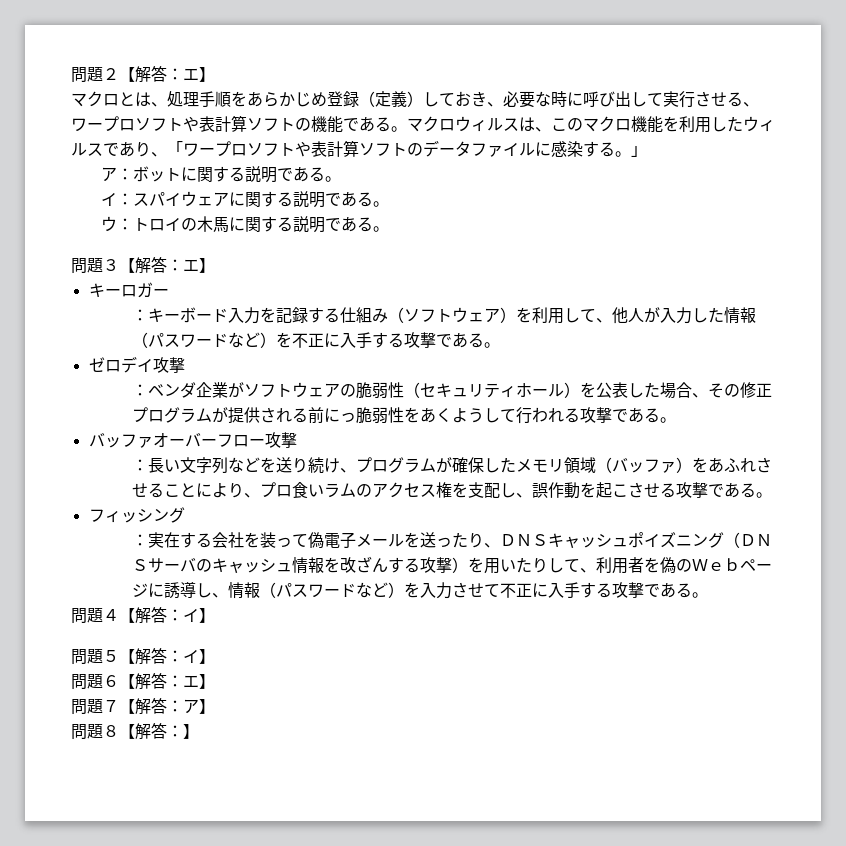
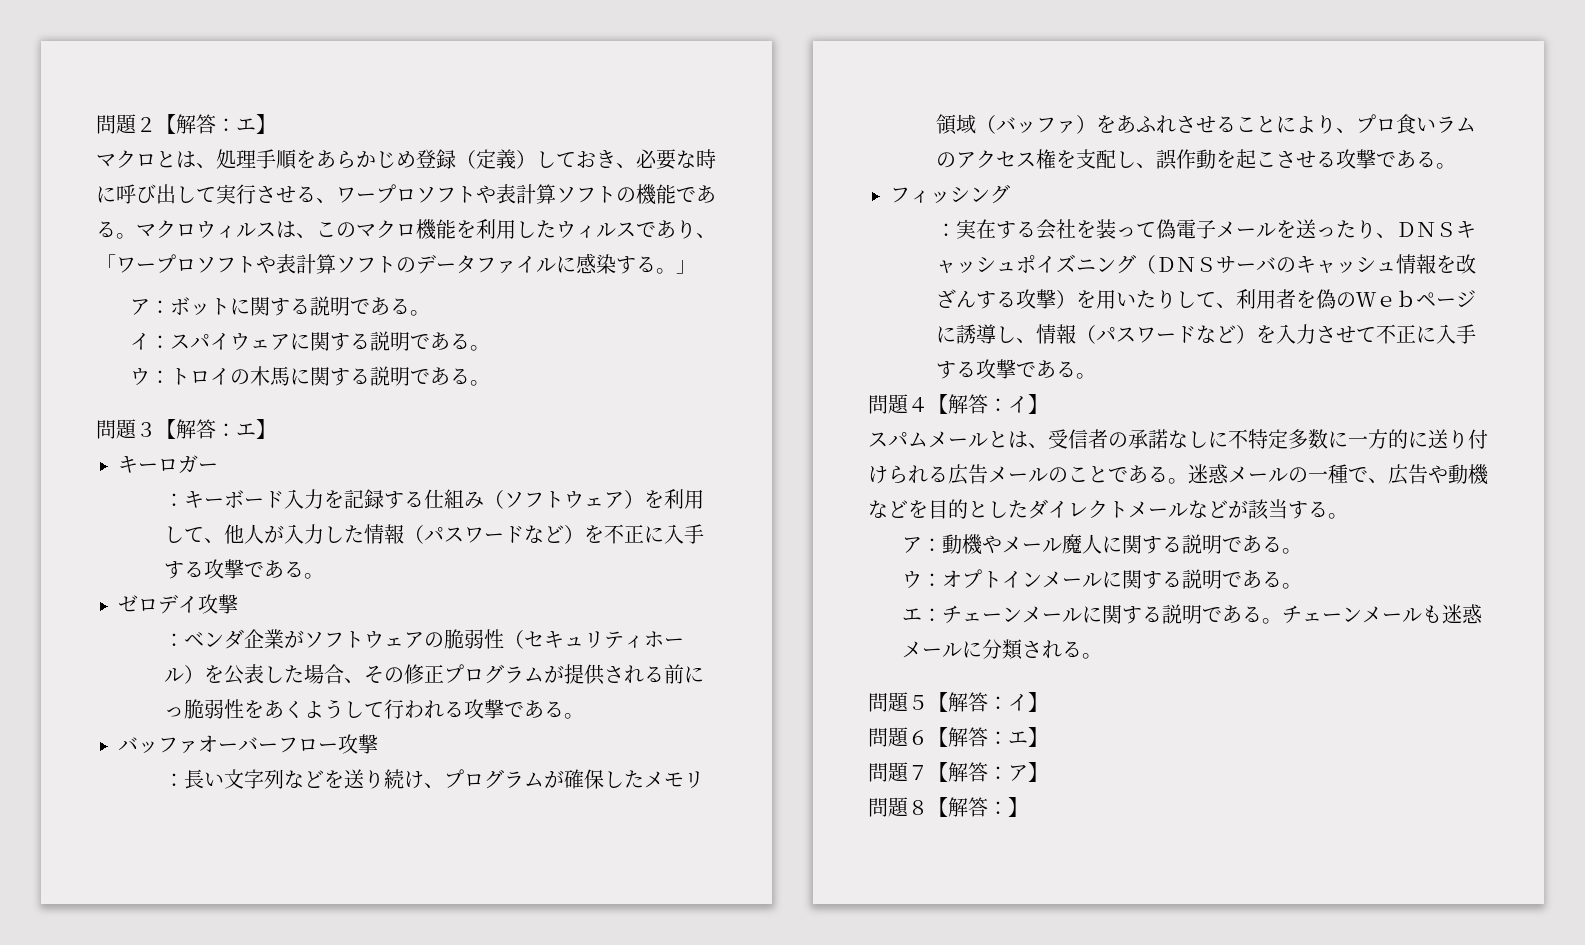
(215, 615) none -> [868,429,1488,449] [868,464,1489,485] [868,499,1348,520] [901,534,1302,555] [901,569,1302,589] [901,604,1482,624] [901,639,1102,660] // スパムメールとは、受信者の承諾なしに不特定多数に一方的に送り付けられる広告メールのことである。迷惑メールの一種で、広告や動機などを目的としたダイレクトメールなどが該当する。 // ア：動機やメール魔人に関する説明である。 // ウ：オプトインメールに関する説明である。 // エ：チェーンメールに関する説明である。チェーンメールも迷惑メールに分類される。

